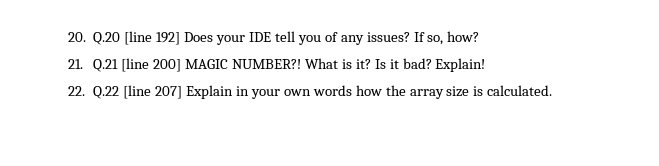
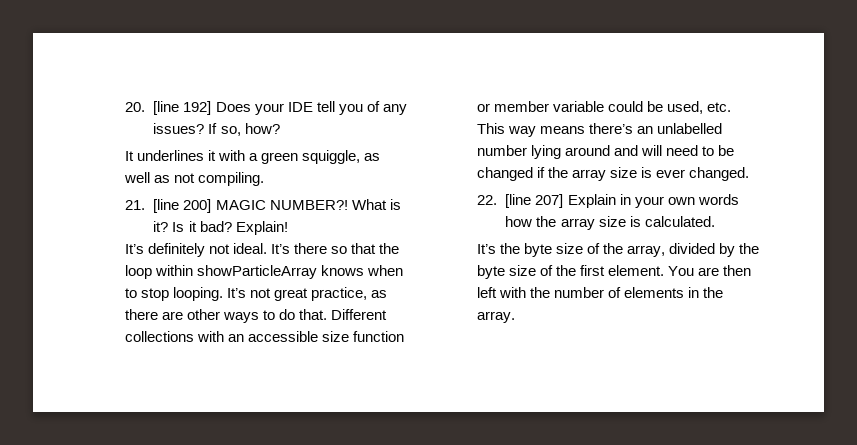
[93,32,121,45] Q.20 -> (145, 107) none
(480, 36) none -> [124,150,381,164] [123,172,264,186] // It underlines it with a green squiggle, as well as not compiling.
[93,59,119,72] Q.21 -> (145, 205) none
(486, 65) none -> [124,243,400,257] [124,265,403,279] [124,287,388,301] [124,309,388,323] [124,331,404,342] [476,101,732,114] [476,123,722,137] [476,145,735,159] [476,167,750,181] // It’s definitely not ideal. It’s there so that the loop within showParticleArray knows when to stop looping. It’s not great practice, as there are other ways to do that. Different collections with an accessible size function or member variable could be used, etc. This way means there’s an unlabelled number lying around and will need to be changed if the array size is ever changed.
[93,86,120,99] Q.22 -> (497, 200) none
(553, 90) none -> [476,243,760,257] [476,265,752,279] [476,287,724,298] [476,311,515,323] // It’s the byte size of the array, divided by the byte size of the first element. You are then left with the number of elements in the array.

